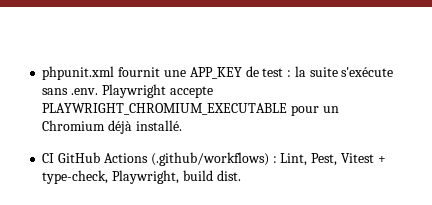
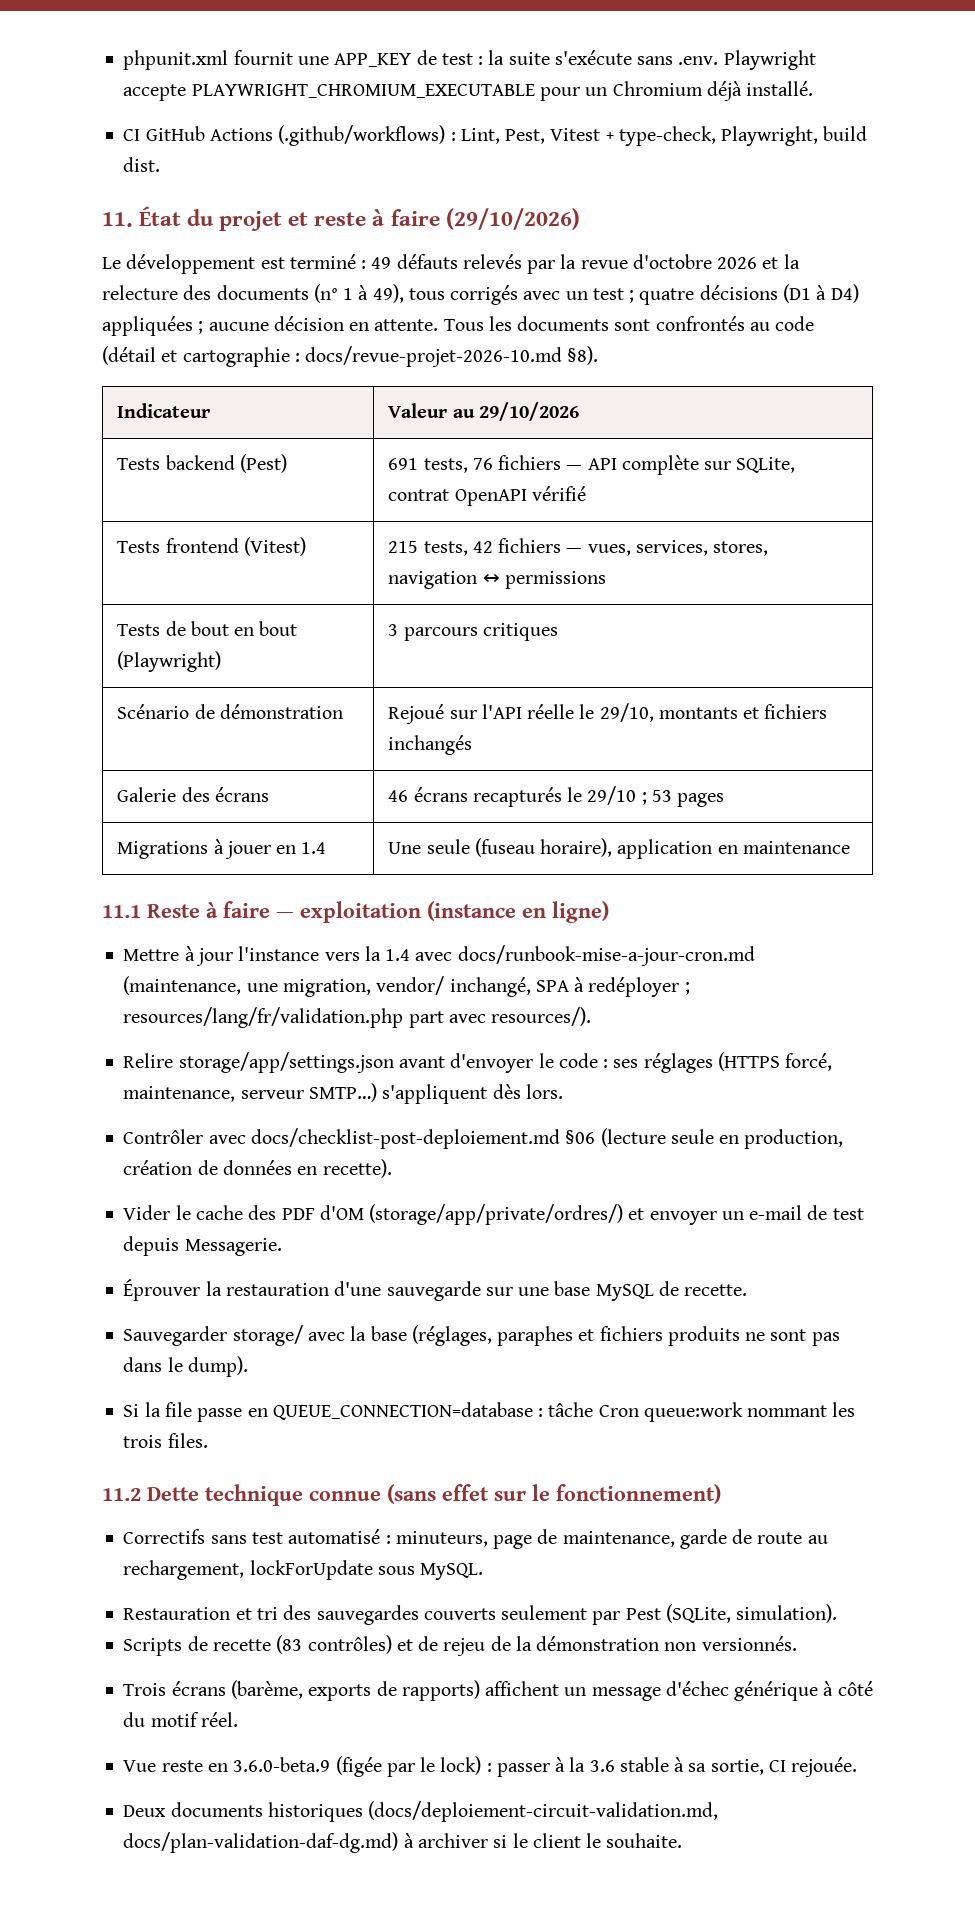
(241, 175) none -> [102,206,580,231] [102,254,800,274] [102,284,859,305] [102,316,815,336] [102,346,599,367] [117,403,211,418] [388,402,579,421] [117,454,287,473] [388,455,796,475] [388,486,586,506] [117,537,306,556] [388,538,769,556] [388,571,606,589] [117,621,298,636] [117,651,222,672] [388,623,558,641] [117,704,343,719] [388,703,828,724] [388,735,473,755] [117,787,269,802] [388,786,725,807] [117,839,327,859] [388,838,850,859] [102,901,609,923] [123,945,755,966] [123,976,690,997] [123,1007,592,1028] [123,1052,833,1073] [123,1083,563,1104] [123,1128,844,1149] [123,1159,392,1178] [123,1204,864,1225] [123,1236,282,1256] [123,1278,748,1301] [123,1325,840,1346] [123,1356,248,1377] [123,1402,856,1422] [123,1433,208,1448] [102,1484,721,1506] [123,1529,828,1549] [123,1560,484,1580] [123,1604,838,1625] [123,1635,797,1656] [123,1680,873,1701] [123,1712,238,1727] [123,1756,858,1777] [123,1801,719,1822] [123,1832,683,1853] // 11. État du projet et reste à faire (29/10/2026) // Le développement est terminé : 49 défauts relevés par la revue d'octobre 2026 et la relecture des documents (n° 1 à 49), tous corrigés avec un test ; quatre décisions (D1 à D4) appliquées ; aucune décision en attente. Tous les documents sont confrontés au code (détail et cartographie : docs/revue-projet-2026-10.md §8). // Indicateur | Valeur au 29/10/2026 // Tests backend (Pest) | 691 tests, 76 fichiers — API complète sur SQLite, contrat OpenAPI vérifié // Tests frontend (Vitest) | 215 tests, 42 fichiers — vues, services, stores, navigation ↔ permissions // Tests de bout en bout (Playwright) | 3 parcours critiques // Scénario de démonstration | Rejoué sur l'API réelle le 29/10, montants et fichiers inchangés // Galerie des écrans | 46 écrans recapturés le 29/10 ; 53 pages // Migrations à jouer en 1.4 | Une seule (fuseau horaire), application en maintenance // 11.1 Reste à faire — exploitation (instance en ligne) // Mettre à jour l'instance vers la 1.4 avec docs/runbook-mise-a-jour-cron.md (maintenance, une migration, vendor/ inchangé, SPA à redéployer ; resources/lang/fr/validation.php part avec resources/). // Relire storage/app/settings.json avant d'envoyer le code : ses réglages (HTTPS forcé, maintenance, serveur SMTP…) s'appliquent dès lors. // Contrôler avec docs/checklist-post-deploiement.md §06 (lecture seule en production, création de données en recette). // Vider le cache des PDF d'OM (storage/app/private/ordres/) et envoyer un e-mail de test depuis Messagerie. // Éprouver la restauration d'une sauvegarde sur une base MySQL de recette. // Sauvegarder storage/ avec la base (réglages, paraphes et fichiers produits ne sont pas dans le dump). // Si la file passe en QUEUE_CONNECTION=database : tâche Cron queue:work nommant les trois files. // 11.2 Dette technique connue (sans effet sur le fonctionnement) // Correctifs sans test automatisé : minuteurs, page de maintenance, garde de route au rechargement, lockForUpdate sous MySQL. // Restauration et tri des sauvegardes couverts seulement par Pest (SQLite, simulation). // Scripts de recette (83 contrôles) et de rejeu de la démonstration non versionnés. // Trois écrans (barème, exports de rapports) affichent un message d'échec générique à côté du motif réel. // Vue reste en 3.6.0-beta.9 (figée par le lock) : passer à la 3.6 stable à sa sortie, CI rejouée. // Deux documents historiques (docs/deploiement-circuit-validation.md, docs/plan-validation-daf-dg.md) à archiver si le client le souhaite.

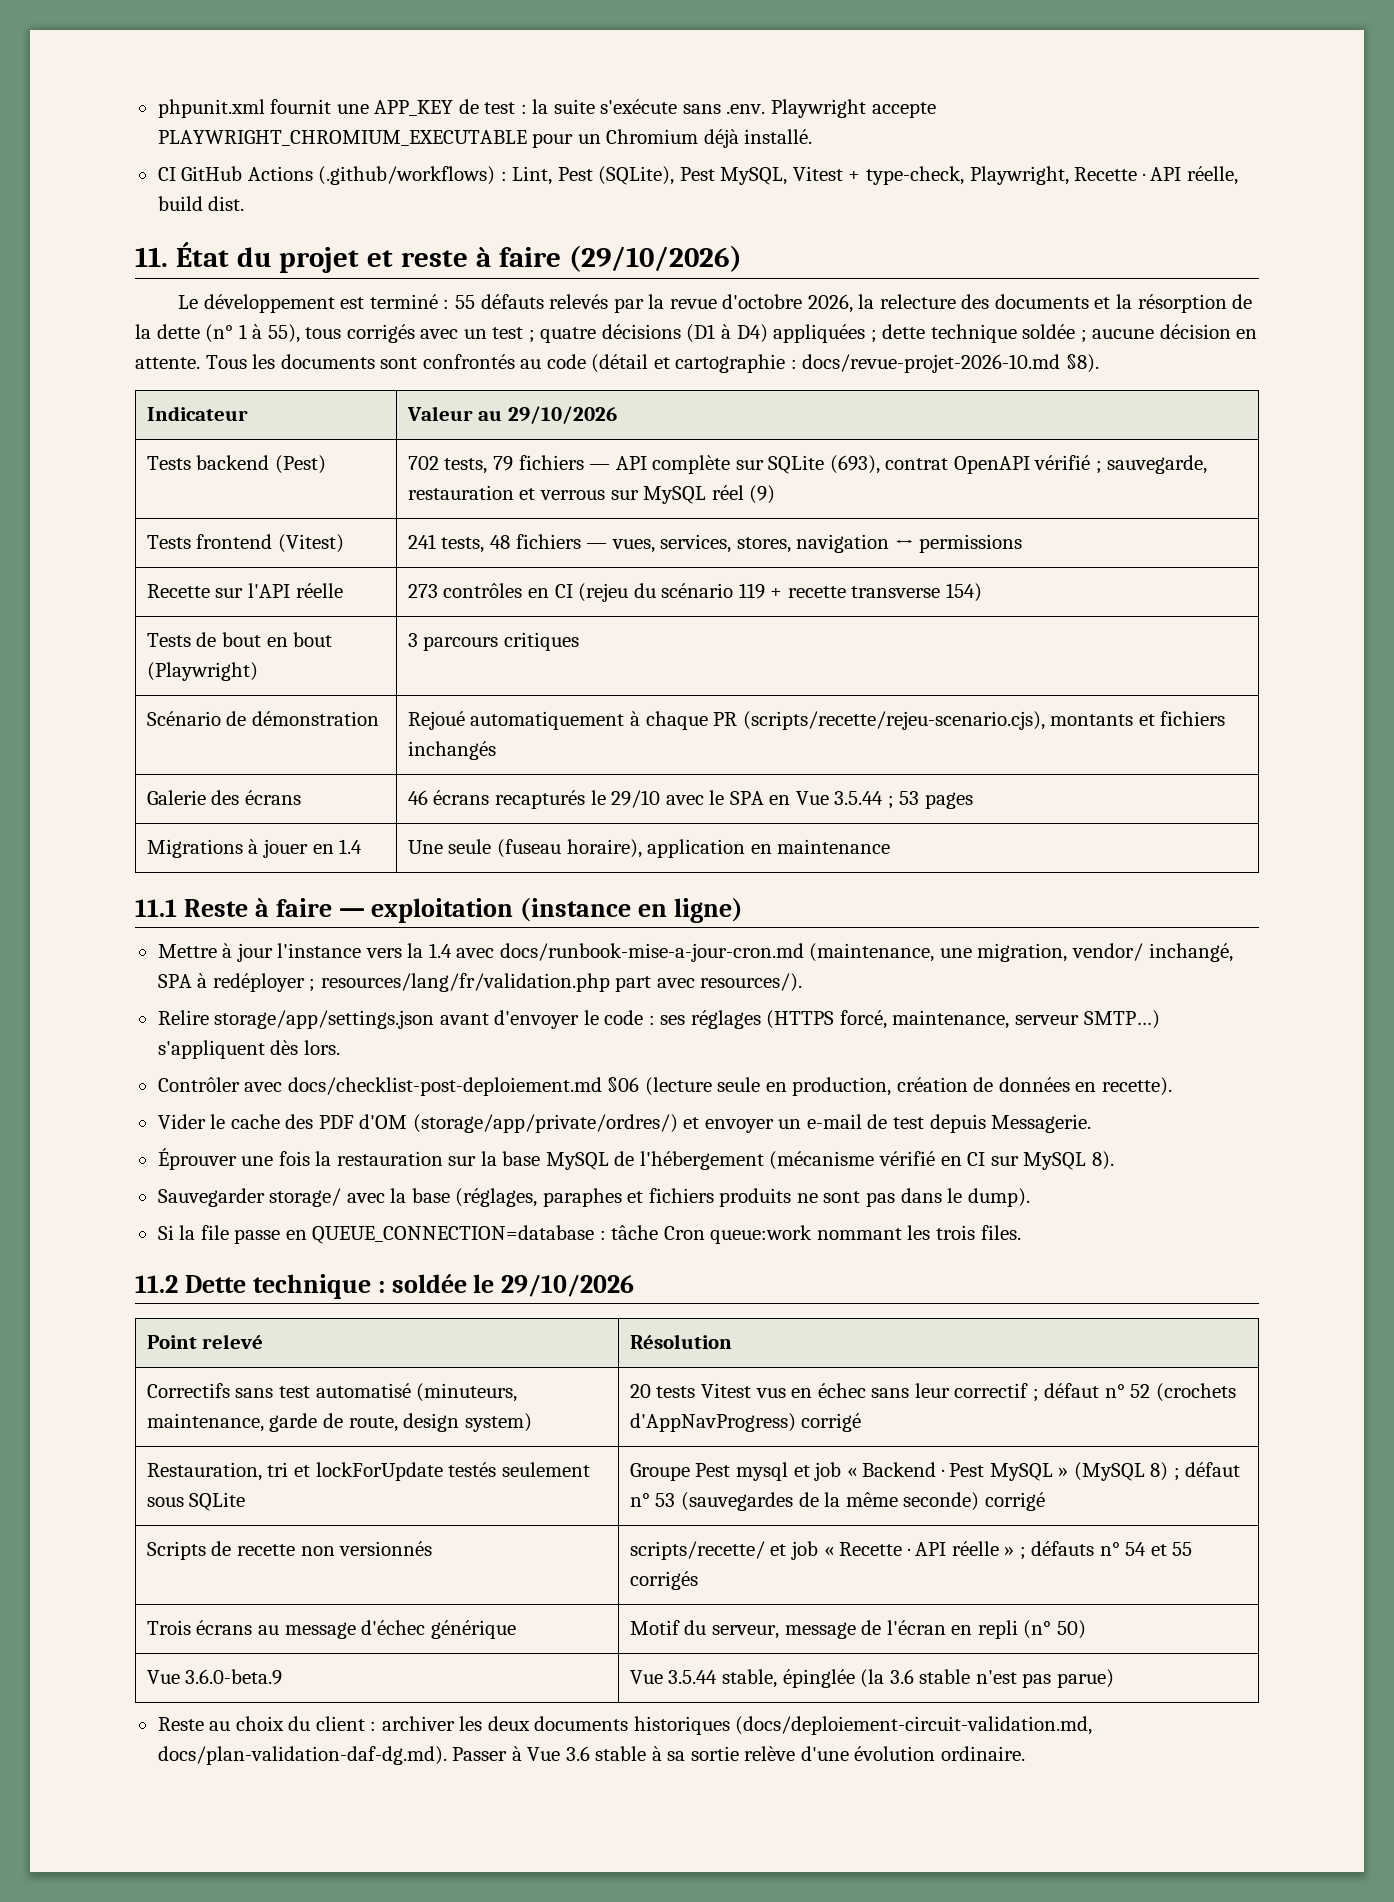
[505,126,819,146] Pest, Vitest + type-check, Playwright, -> [557,166,1238,185] Pest (SQLite), Pest MySQL, Vitest + type-check, Playwright, Recette · API réelle,
[371,257,392,269] 49 -> [455,295,476,309] 55
[717,257,779,269] 2026 et -> [807,294,853,313] 2026,
(309, 292) none -> [1094,294,1253,313] [135,324,200,339] et la résorption de la dette
[372,284,404,303] 49), -> [267,324,300,343] 55),
(204, 327) none -> [882,324,1087,343] dette technique soldée ;
[388,458,493,473] 691 tests, 76 -> [407,456,513,474] 702 tests, 79
[736,457,796,473] SQLite, -> [768,455,880,474] SQLite (693),
(586, 493) none -> [1095,455,1208,474] [407,485,776,504] ; sauvegarde, restauration et verrous sur MySQL réel (9)
[388,541,493,556] 215 tests, 42 -> [407,534,510,553] 241 tests, 48
(606, 580) none -> [146,583,343,598] [407,583,982,602] // Recette sur l'API réelle | 273 contrôles en CI (rejeu du scénario 119 + recette transverse 154)
[449,703,654,722] sur l'API réelle le 29/10, -> [470,711,1045,730] automatiquement à chaque PR (scripts/recette/rejeu-scenario.cjs),
(637, 795) none -> [665,790,884,805] avec le SPA en Vue 3.5.44
[205,1281,748,1301] la restauration d'une sauvegarde sur une base MySQL de recette. -> [241,1151,1114,1170] une fois la restauration sur la base MySQL de l'hébergement (mécanisme vérifié en CI sur MySQL 8).
[309,1484,721,1504] [123,1529,828,1549] [123,1560,484,1580] [123,1604,838,1625] [123,1635,797,1656] [123,1680,873,1701] [123,1712,238,1727] [123,1756,858,1777] [123,1801,719,1822] [123,1832,683,1853] connue (sans effet sur le fonctionnement) // Correctifs sans test automatisé : minuteurs, page de maintenance, garde de route au rechargement, lockForUpdate sous MySQL. // Restauration et tri des sauvegardes couverts seulement par Pest (SQLite, simulation). // Scripts de recette (83 contrôles) et de rejeu de la démonstration non versionnés. // Trois écrans (barème, exports de rapports) affichent un message d'échec générique à côté du motif réel. // Vue reste en 3.6.0-beta.9 (figée par le lock) : passer à la 3.6 stable à sa sortie, CI rejouée. // Deux documents historiques (docs/deploiement-circuit-validation.md, docs/plan-validation-daf-dg.md) à archiver si le client le souhaite. -> [377,1274,635,1297] [146,1334,264,1349] [629,1334,732,1349] [146,1383,518,1402] [146,1413,532,1432] [629,1383,1236,1402] [629,1413,862,1432] [146,1462,590,1481] [146,1492,246,1511] [629,1462,1241,1481] [629,1492,1045,1511] [146,1541,433,1560] [629,1541,1193,1560] [629,1571,698,1590] [146,1620,516,1639] [629,1620,1086,1639] [146,1669,283,1685] [629,1669,1114,1688] [157,1716,1093,1735] [157,1746,1025,1765] : soldée le 29/10/2026 // Point relevé | Résolution // Correctifs sans test automatisé (minuteurs, maintenance, garde de route, design system) | 20 tests Vitest vus en échec sans leur correctif ; défaut n° 52 (crochets d'AppNavProgress) corrigé // Restauration, tri et lockForUpdate testés seulement sous SQLite | Groupe Pest mysql et job « Backend · Pest MySQL » (MySQL 8) ; défaut n° 53 (sauvegardes de la même seconde) corrigé // Scripts de recette non versionnés | scripts/recette/ et job « Recette · API réelle » ; défauts n° 54 et 55 corrigés // Trois écrans au message d'échec générique | Motif du serveur, message de l'écran en repli (n° 50) // Vue 3.6.0-beta.9 | Vue 3.5.44 stable, épinglée (la 3.6 stable n'est pas parue) // Reste au choix du client : archiver les deux documents historiques (docs/deploiement-circuit-validation.md, docs/plan-validation-daf-dg.md). Passer à Vue 3.6 stable à sa sortie relève d'une évolution ordinaire.

